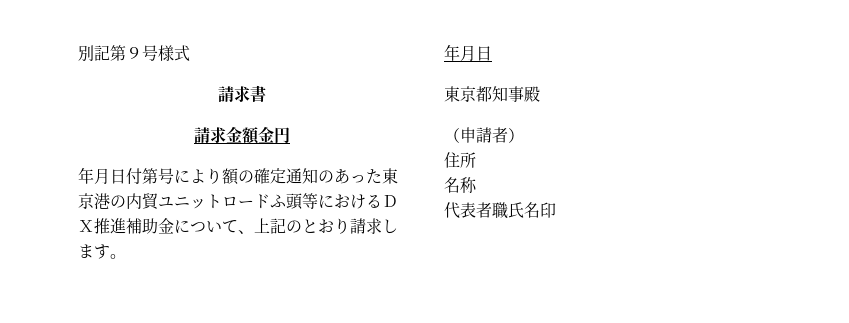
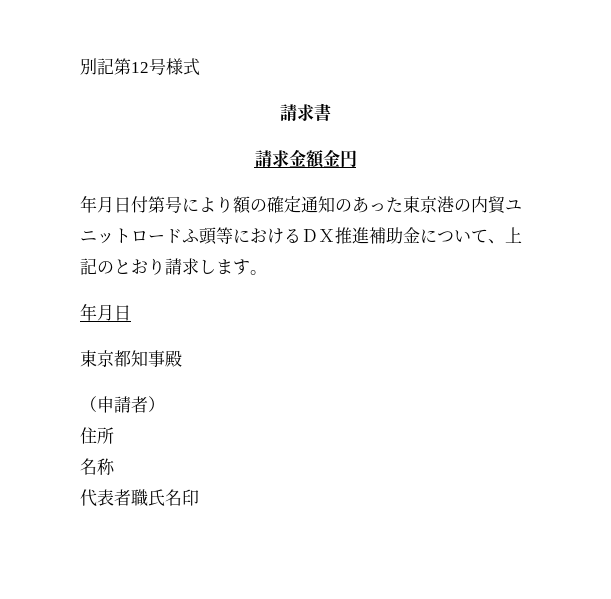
[126,47,142,59] ９ -> [131,62,149,73] 12

